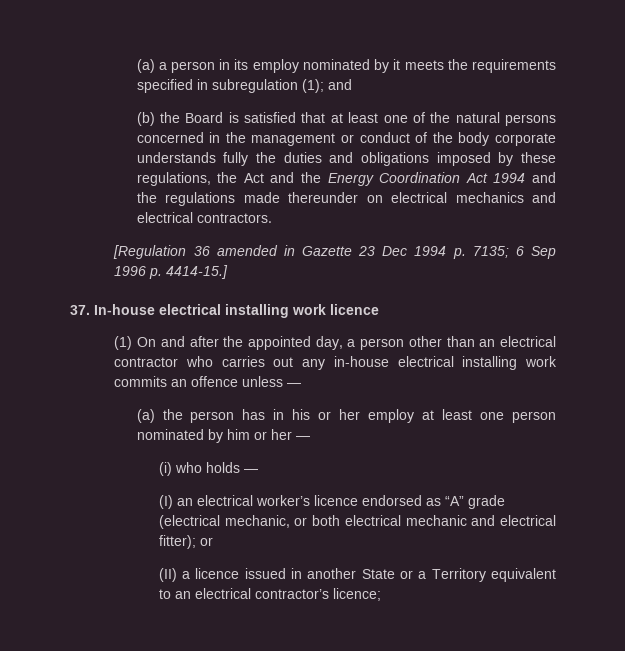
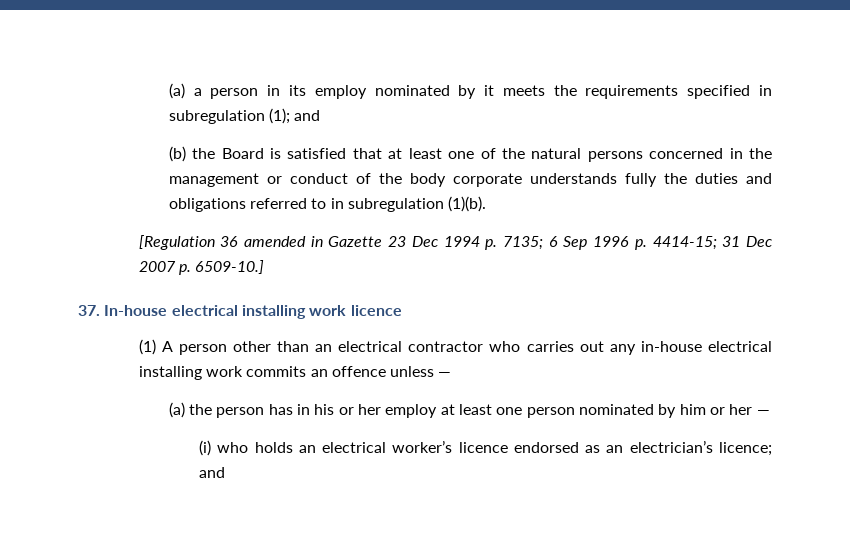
[436,152,556,166] [136,172,556,186] [136,192,556,206] [136,212,272,223] imposed by these regulations, the Act and the Energy Coordination Act 1994 and the regulations made thereunder on electrical mechanics and electrical contractors. -> [250,196,487,212] referred to in subregulation (1)(b).
[166,265,229,279] 4414-15.] -> [652,236,772,250] [138,260,265,275] 4414-15; 31 Dec 2007 p. 6509-10.]
[137,336,356,350] On and after the appointed day, a -> [161,341,173,352] A
[243,469,258,473] [158,495,173,509] — // (I) -> (293, 447) none
[444,495,505,509] [158,515,556,529] [158,535,213,549] [158,568,556,582] [158,588,381,601] “A” grade (electrical mechanic, or both electrical mechanic and electrical fitter); or // (II) a licence issued in another State or a Territory equivalent to an electrical contractor’s licence; -> [606,440,772,456] [199,467,226,478] an electrician’s licence; and

